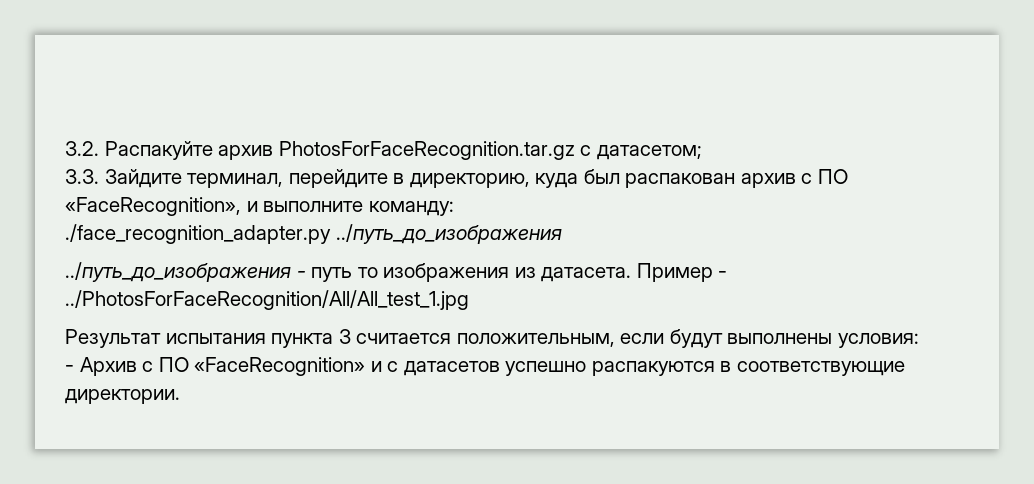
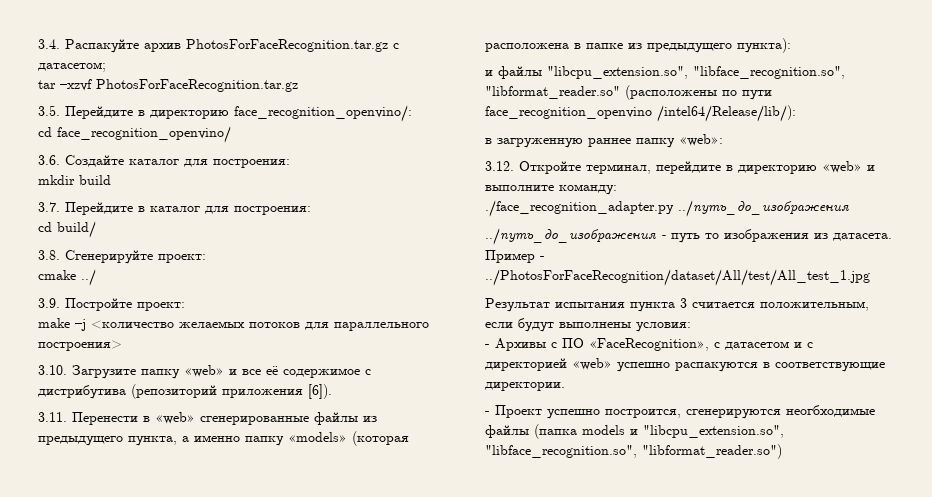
[65,141,99,156] 3.2. -> [38,39,60,49] 3.4.
[65,169,848,188] [65,197,241,216] 3.3. Зайдите терминал, перейдите в директорию, куда был распакован архив с ПО «FaceRecognition», -> [38,79,298,92] [38,105,412,122] [38,126,231,143] [38,155,290,168] [38,175,111,185] [38,202,311,215] [38,221,96,238] [38,250,206,264] [38,269,96,286] [38,298,185,311] [38,318,429,331] [38,340,122,351] [38,365,371,379] [38,384,332,399] [38,412,377,425] [38,431,409,446] [485,38,791,53] [485,66,845,79] [485,85,772,100] [485,105,796,122] [485,134,723,148] [485,161,862,174] tar –xzvf PhotosForFaceRecognition.tar.gz // 3.5. Перейдите в директорию face_recognition_openvino/: // cd face_recognition_openvino/ // 3.6. Создайте каталог для построения: // mkdir build // 3.7. Перейдите в каталог для построения: // cd build/ // 3.8. Сгенерируйте проект: // cmake ../ // 3.9. Постройте проект: // make –j <количество желаемых потоков для параллельного построения> // 3.10. Загрузите папку «web» и все её содержимое с дистрибутива (репозиторий приложения [6]). // 3.11. Перенести в «web» сгенерированные файлы из предыдущего пункта, а именно папку «models» (которая расположена в папке из предыдущего пункта): // и файлы "libcpu_extension.so", "libface_recognition.so", "libformat_reader.so" (расположены по пути face_recognition_openvino /intel64/Release/lib/): // в загруженную раннее папку «web»: // 3.12. Откройте терминал, перейдите в директорию «web»
[65,290,469,310] ../PhotosForFaceRecognition/All/All_test_1.jpg -> [485,269,870,286] ../PhotosForFaceRecognition/dataset/All/test/All_test_1.jpg
[79,357,500,376] Архив с ПО «FaceRecognition» и с датасетов -> [495,338,813,351] [485,358,612,371] Архивы с ПО «FaceRecognition», с датасетом и с директорией «web»
(180, 396) none -> [485,405,875,419] [485,424,784,439] [485,444,782,459] // - Проект успешно построится, сгенерируются неогбходимые файлы (папка models и "libcpu_extension.so", "libface_recognition.so", "libformat_reader.so")

